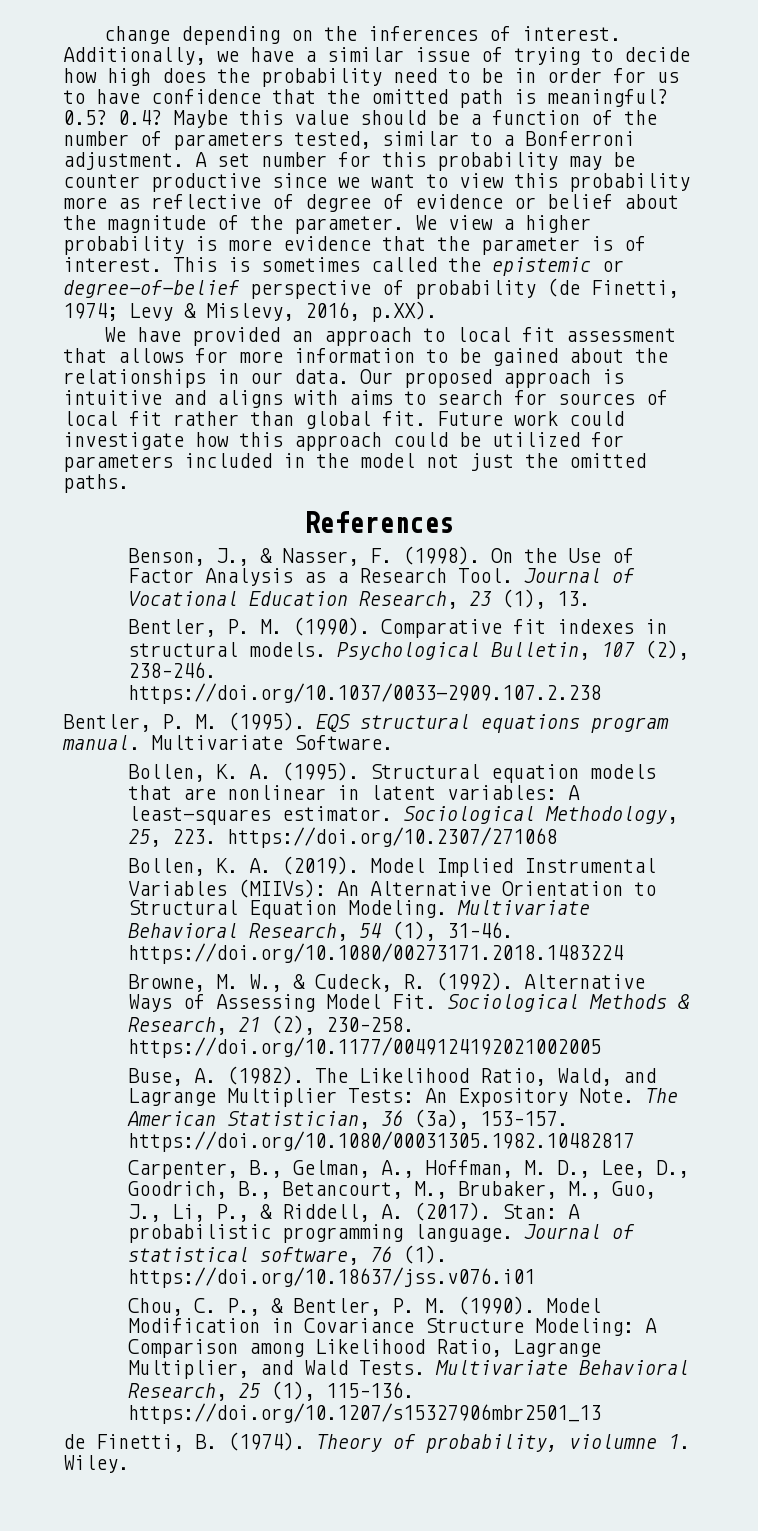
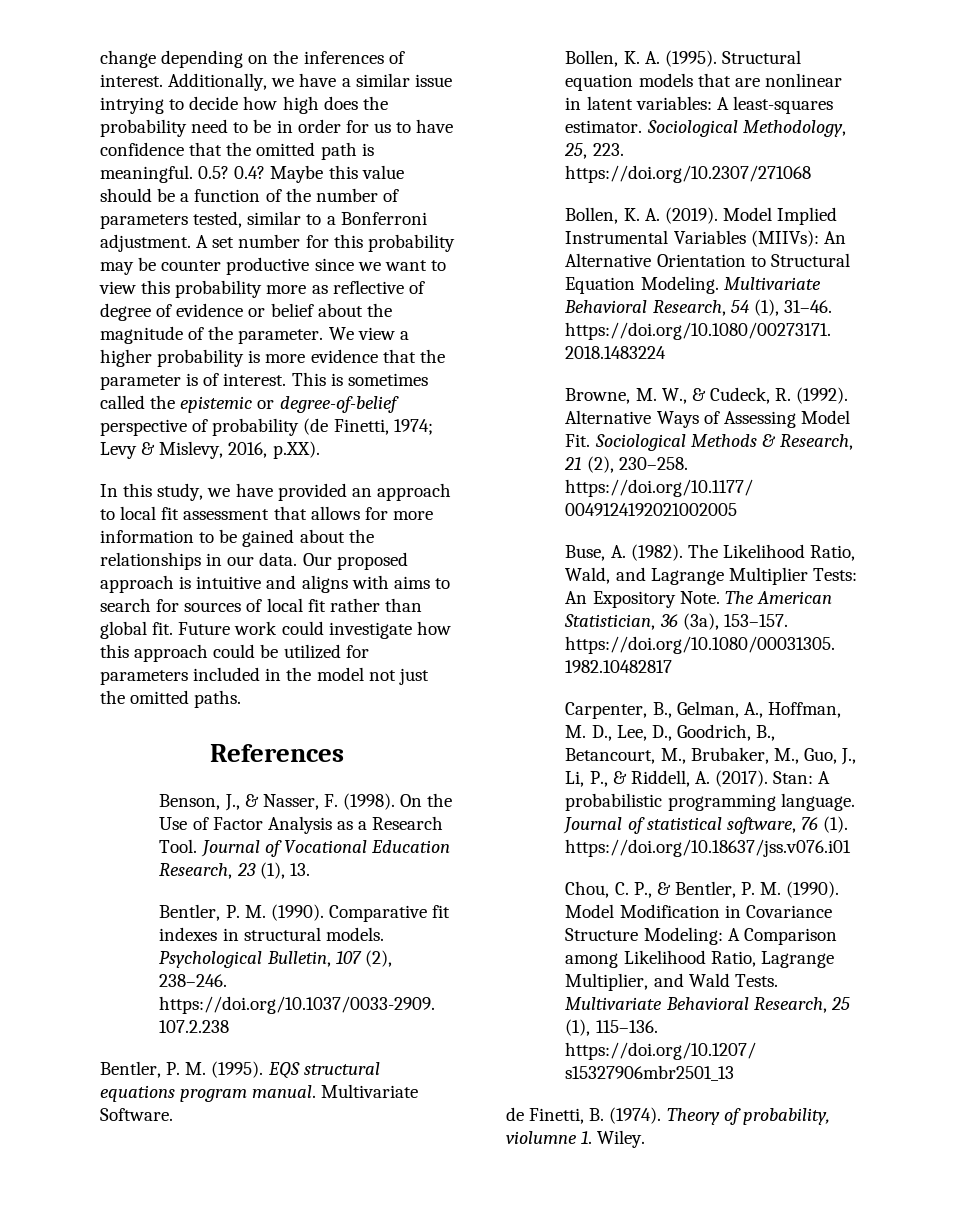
[481,47,580,65] of trying -> [100,97,164,114] intrying
[547,89,668,107] meaningful? -> [100,165,193,183] meaningful.
[103,327,126,342] We -> [100,483,231,501] In this study, we

